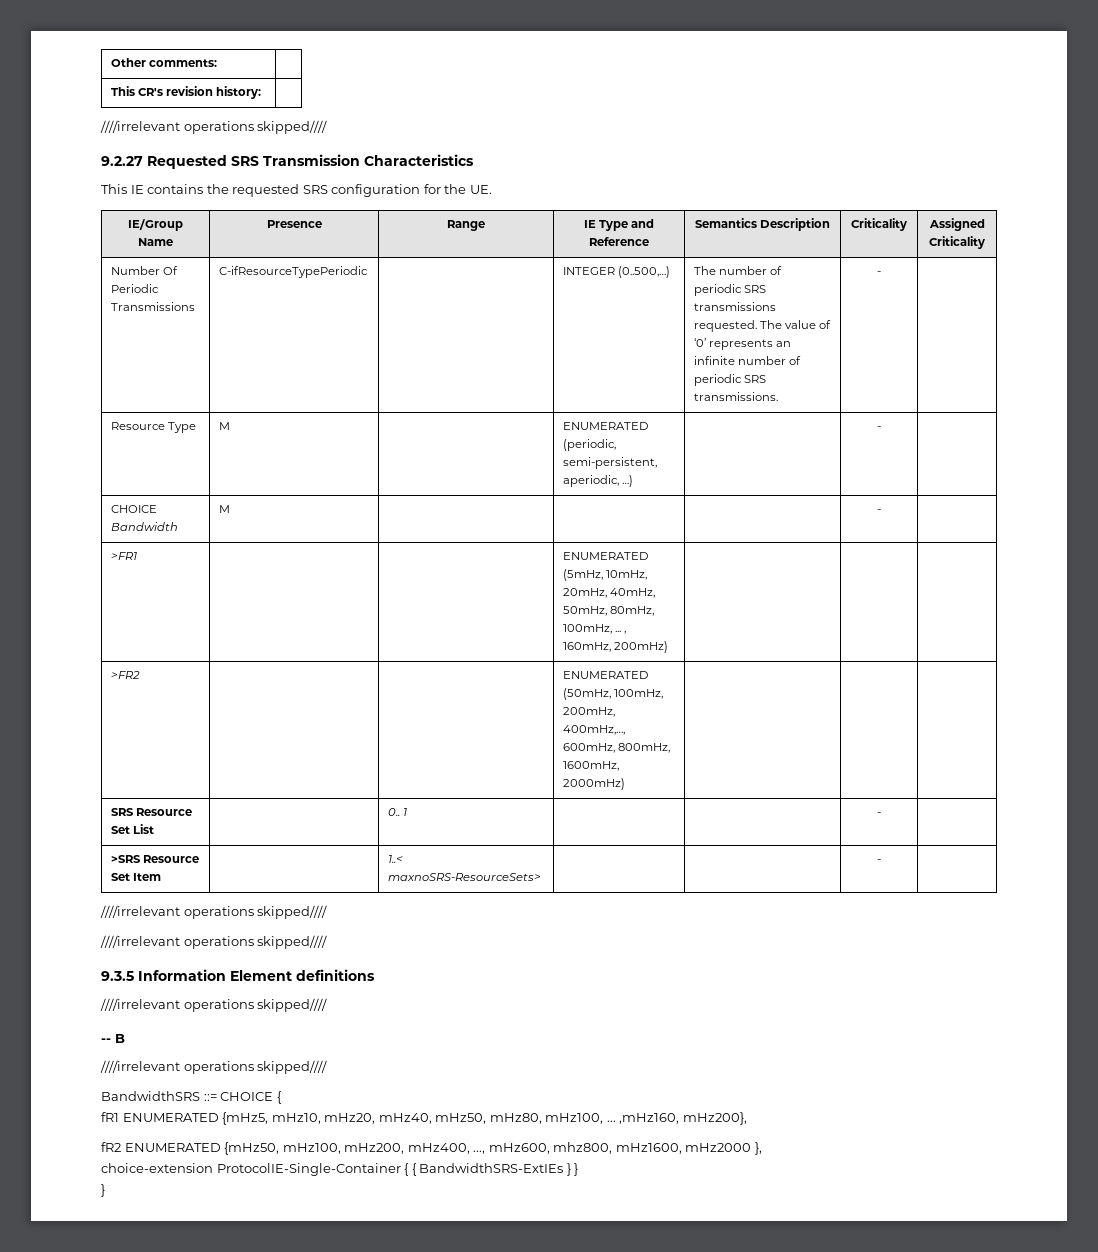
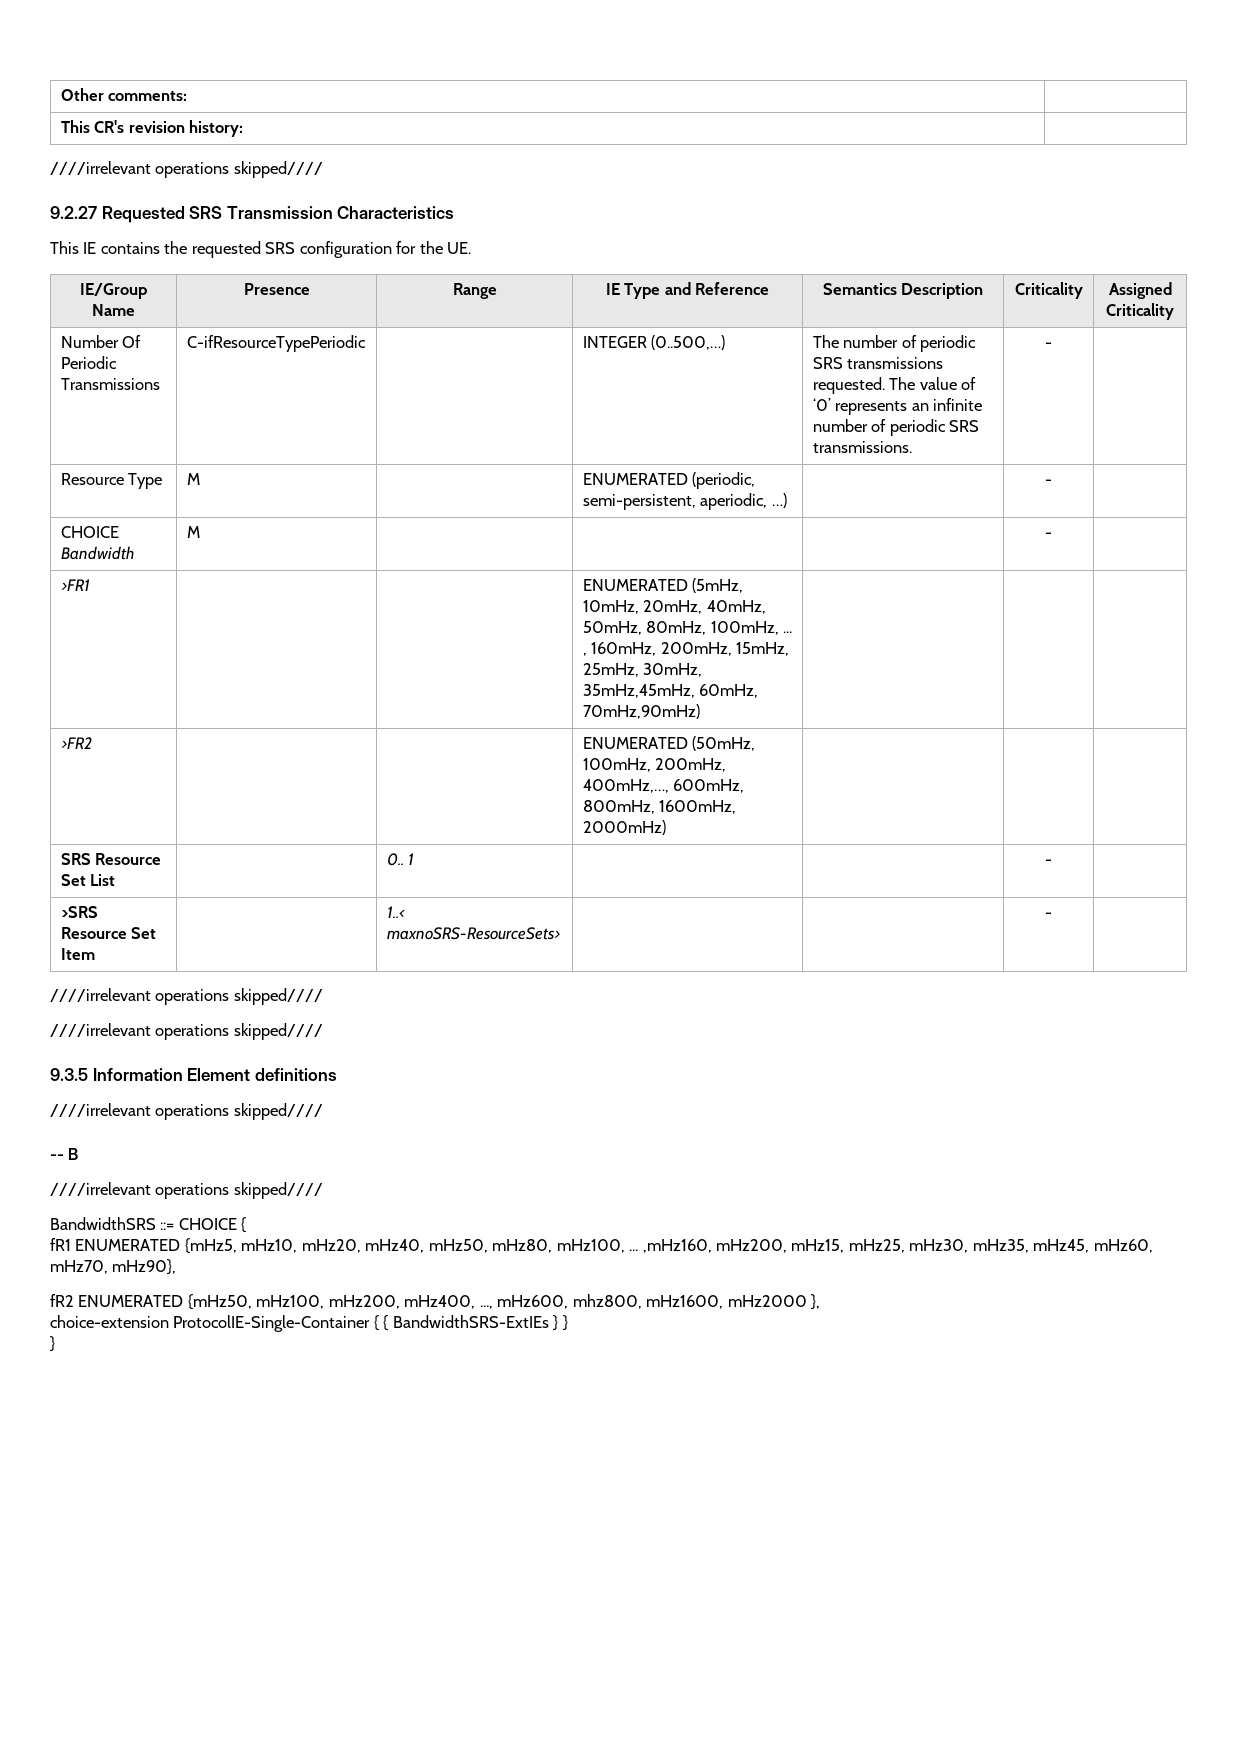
[614,641,669,653] 200mHz) -> [660,642,790,656] [582,663,703,677] [582,684,759,698] [582,704,700,719] 200mHz, 15mHz, 25mHz, 30mHz, 35mHz,45mHz, 60mHz, 70mHz,90mHz)
[682,1112,747,1125] mHz200}, -> [715,1239,1153,1253] [50,1259,177,1275] mHz200, mHz15, mHz25, mHz30, mHz35, mHz45, mHz60, mHz70, mHz90},

